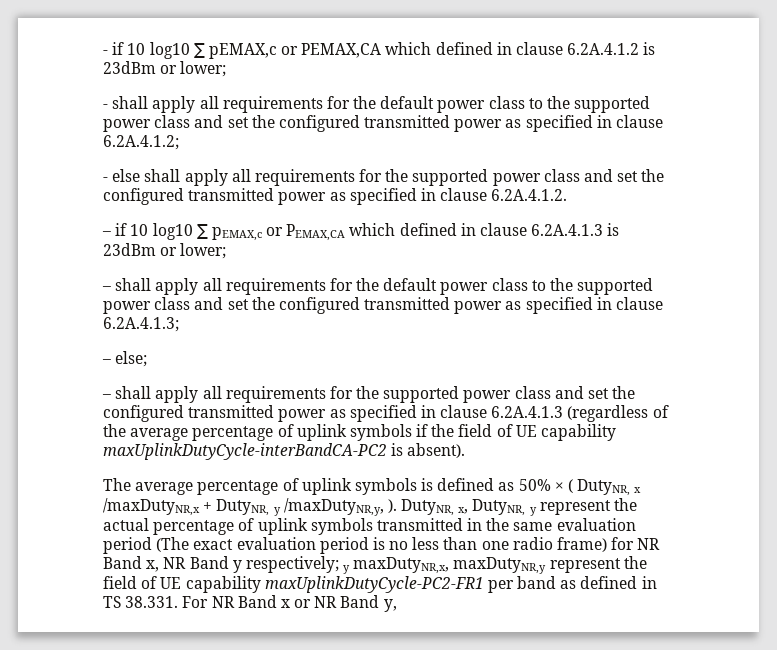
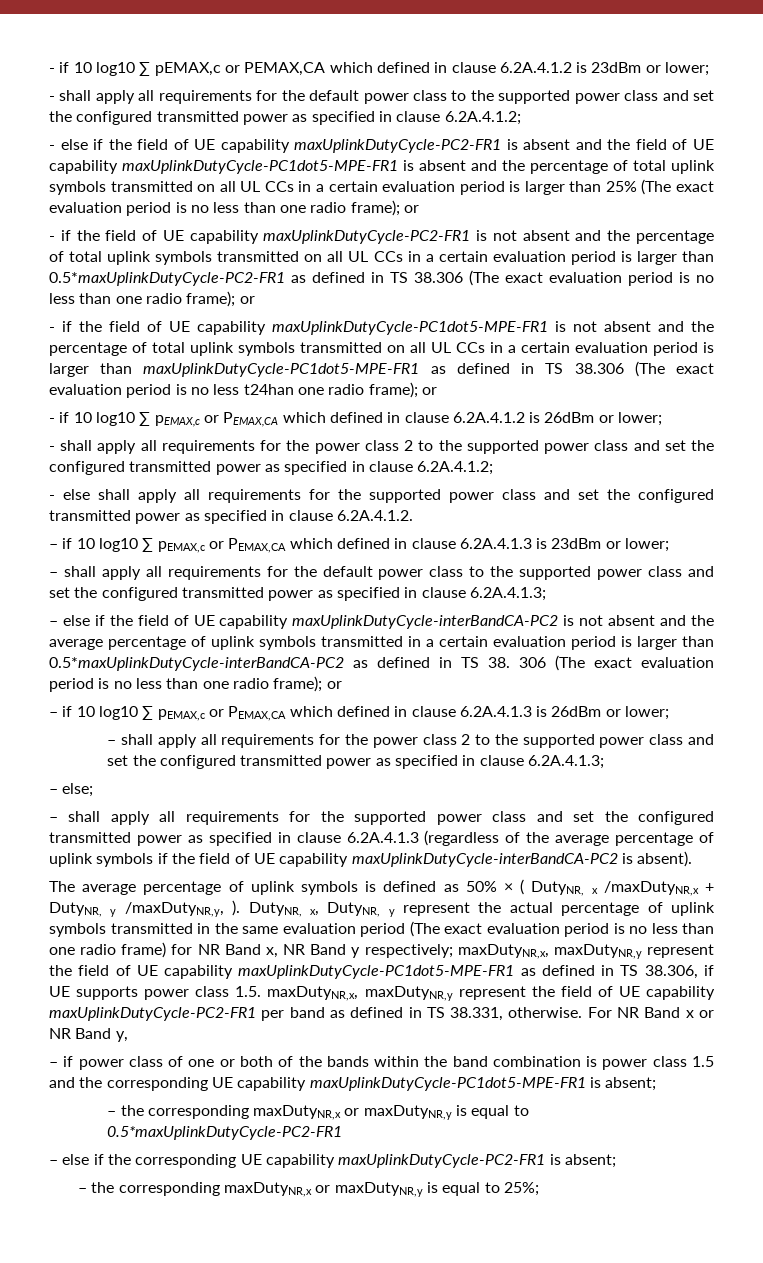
(179, 142) none -> [49,139,714,153] [49,160,715,174] [49,179,714,195] [49,200,419,216] [49,230,714,244] [49,251,714,265] [49,270,714,286] [49,291,255,307] [49,321,714,335] [49,342,714,356] [49,361,714,377] [49,382,437,398] [49,412,663,427] [49,440,715,454] [49,461,494,475] // - else if the field of UE capability maxUplinkDutyCycle-PC2-FR1 is absent and the field of UE capability maxUplinkDutyCycle-PC1dot5-MPE-FR1 is absent and the percentage of total uplink symbols transmitted on all UL CCs in a certain evaluation period is larger than 25% (The exact evaluation period is no less than one radio frame); or // - if the field of UE capability maxUplinkDutyCycle-PC2-FR1 is not absent and the percentage of total uplink symbols transmitted on all UL CCs in a certain evaluation period is larger than 0.5*maxUplinkDutyCycle-PC2-FR1 as defined in TS 38.306 (The exact evaluation period is no less than one radio frame); or // - if the field of UE capability maxUplinkDutyCycle-PC1dot5-MPE-FR1 is not absent and the percentage of total uplink symbols transmitted on all UL CCs in a certain evaluation period is larger than maxUplinkDutyCycle-PC1dot5-MPE-FR1 as defined in TS 38.306 (The exact evaluation period is no less t24han one radio frame); or // - if 10 log10 ∑ pEMAX,c or PEMAX,CA which defined in clause 6.2A.4.1.2 is 26dBm or lower; // - shall apply all requirements for the power class 2 to the supported power class and set the configured transmitted power as specified in clause 6.2A.4.1.2;
(179, 324) none -> [49,615,714,629] [49,636,714,650] [49,655,714,671] [49,676,342,692] [49,706,670,721] [107,734,715,748] [107,755,605,769] // – else if the field of UE capability maxUplinkDutyCycle-interBandCA-PC2 is not absent and the average percentage of uplink symbols transmitted in a certain evaluation period is larger than 0.5*maxUplinkDutyCycle-interBandCA-PC2 as defined in TS 38. 306 (The exact evaluation period is no less than one radio frame); or // – if 10 log10 ∑ pEMAX,c or PEMAX,CA which defined in clause 6.2A.4.1.3 is 26dBm or lower; // – shall apply all requirements for the power class 2 to the supported power class and set the configured transmitted power as specified in clause 6.2A.4.1.3;
[343,565,351,574] y -> [457,944,714,959] [49,965,714,979] [49,986,262,1000] maxDutyNR,x, maxDutyNR,y represent the field of UE capability maxUplinkDutyCycle-PC1dot5-MPE-FR1 as defined in TS 38.306, if UE supports power class 1.5.
[125,596,179,608] 38.331. -> [450,1007,583,1021] 38.331, otherwise.
(397, 605) none -> [49,1056,715,1070] [49,1077,657,1091] [107,1105,529,1120] [107,1126,343,1140] [49,1154,616,1168] [78,1182,539,1197] // – if power class of one or both of the bands within the band combination is power class 1.5 and the corresponding UE capability maxUplinkDutyCycle-PC1dot5-MPE-FR1 is absent; // – the corresponding maxDutyNR,x or maxDutyNR,y is equal to 0.5*maxUplinkDutyCycle-PC2-FR1 // – else if the corresponding UE capability maxUplinkDutyCycle-PC2-FR1 is absent; // – the corresponding maxDutyNR,x or maxDutyNR,y is equal to 25%;

